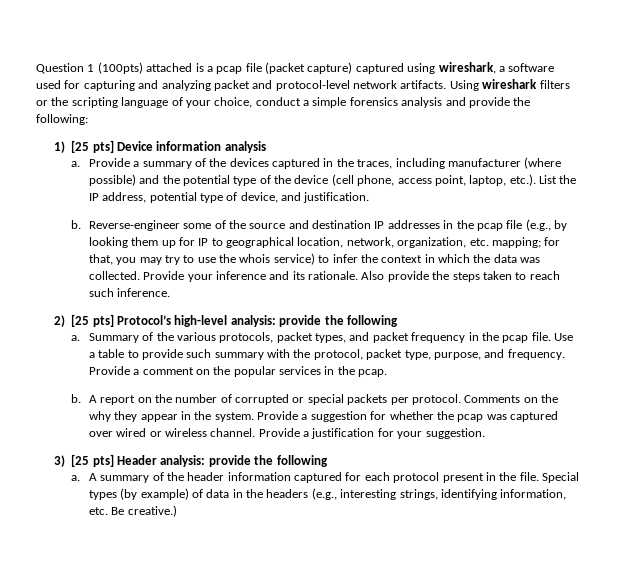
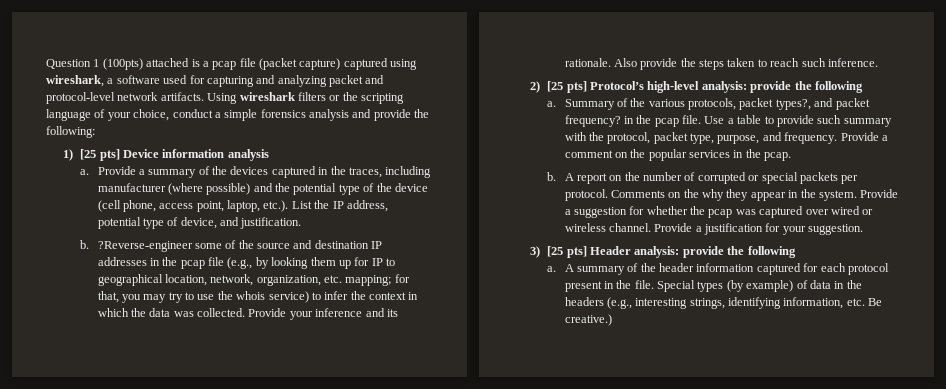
[88,220,180,231] Reverse-engineer -> [97,241,193,252] ?Reverse-engineer
[315,333,347,343] types, -> [775,99,811,110] types?,
[411,332,466,343] frequency -> [564,115,621,127] frequency?

